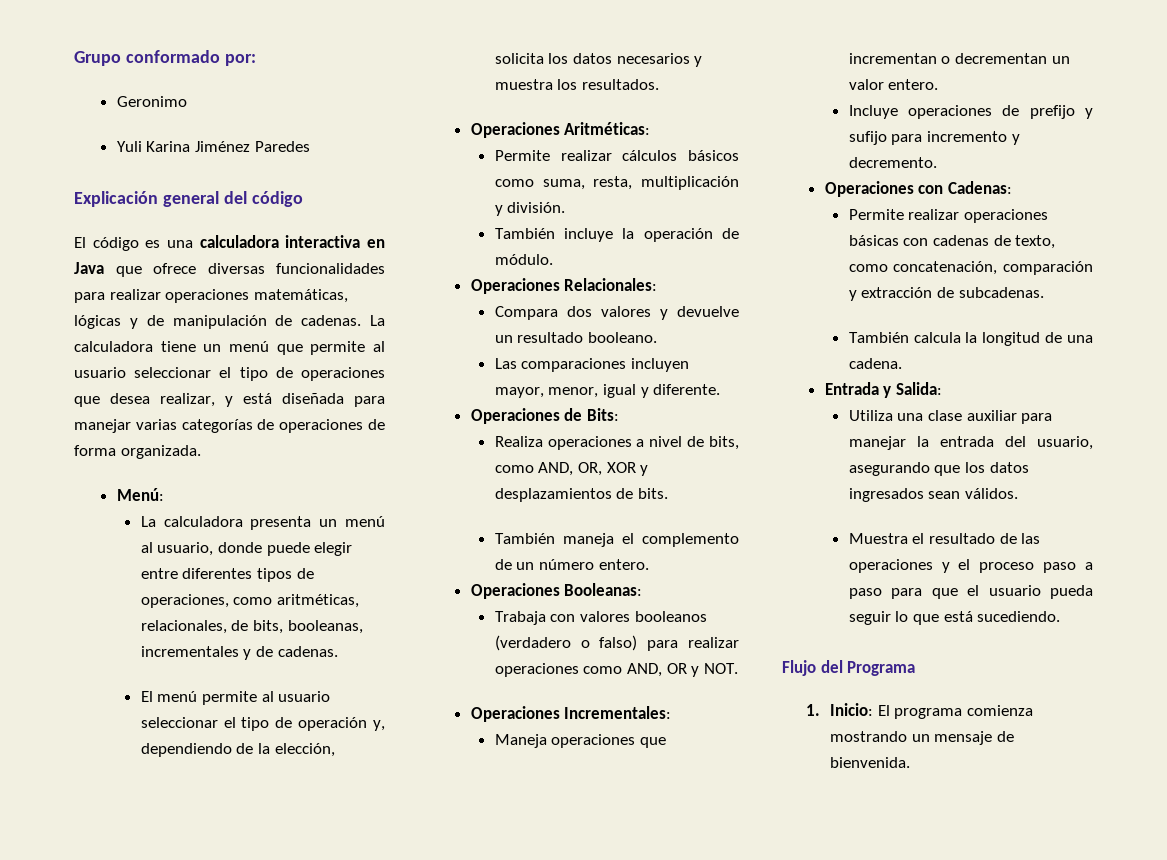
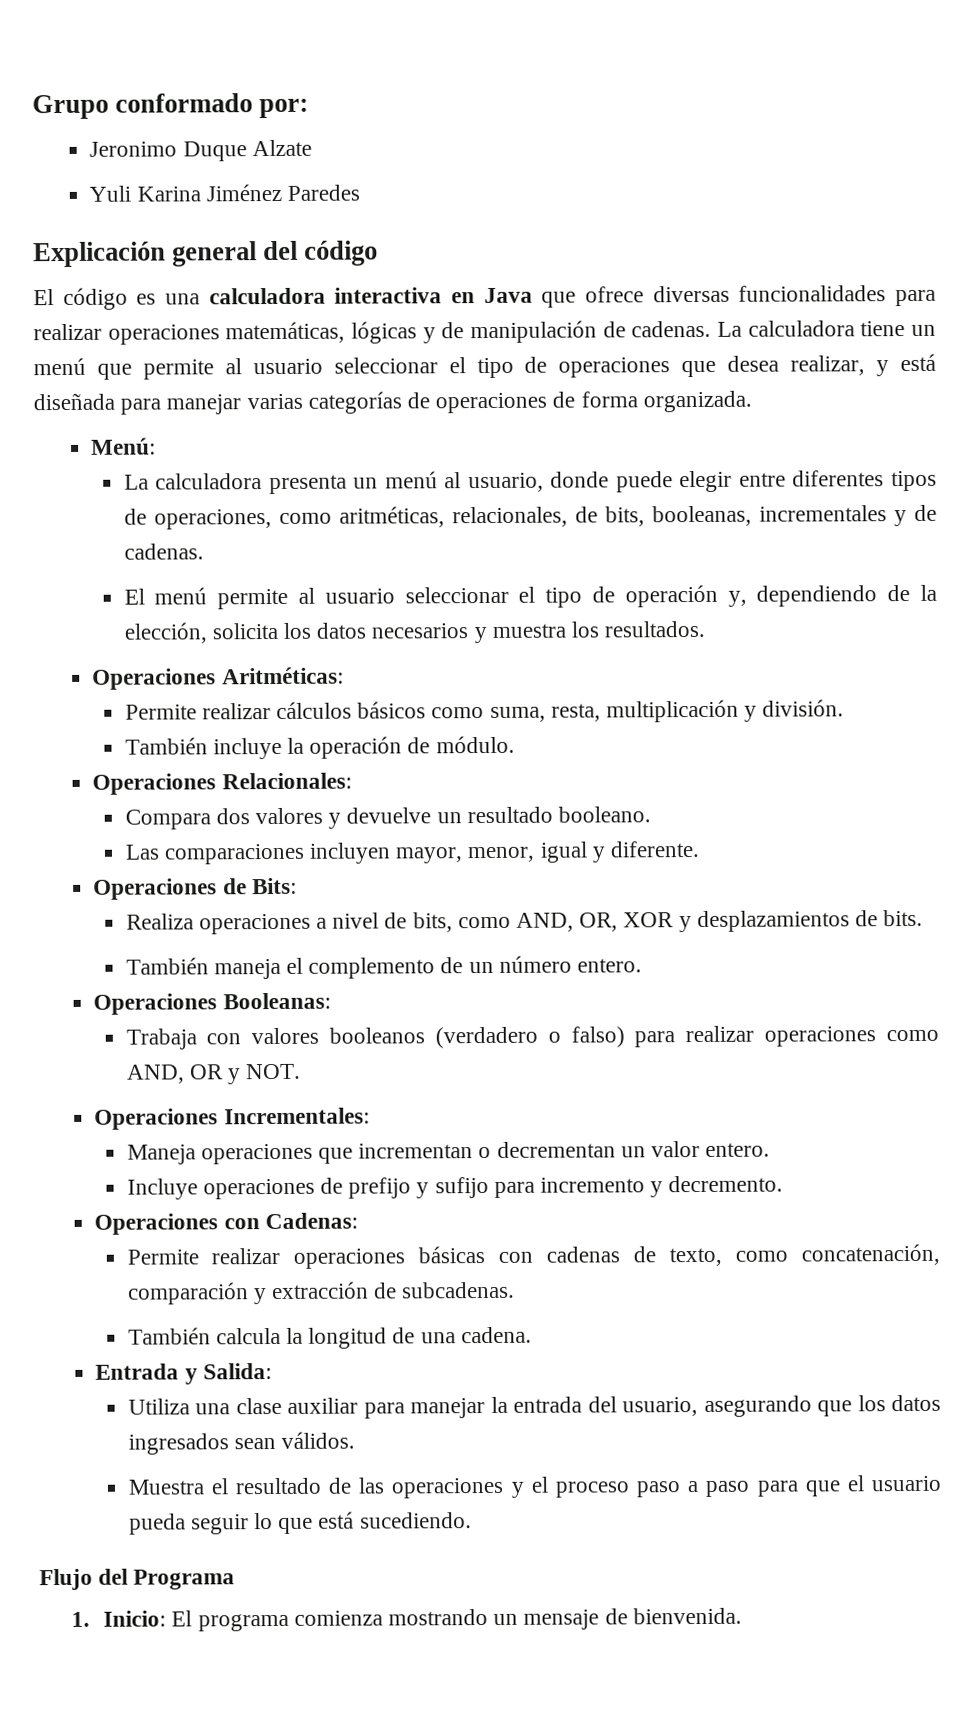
[116,96,187,107] Geronimo -> [89,139,312,162] Jeronimo Duque Alzate

